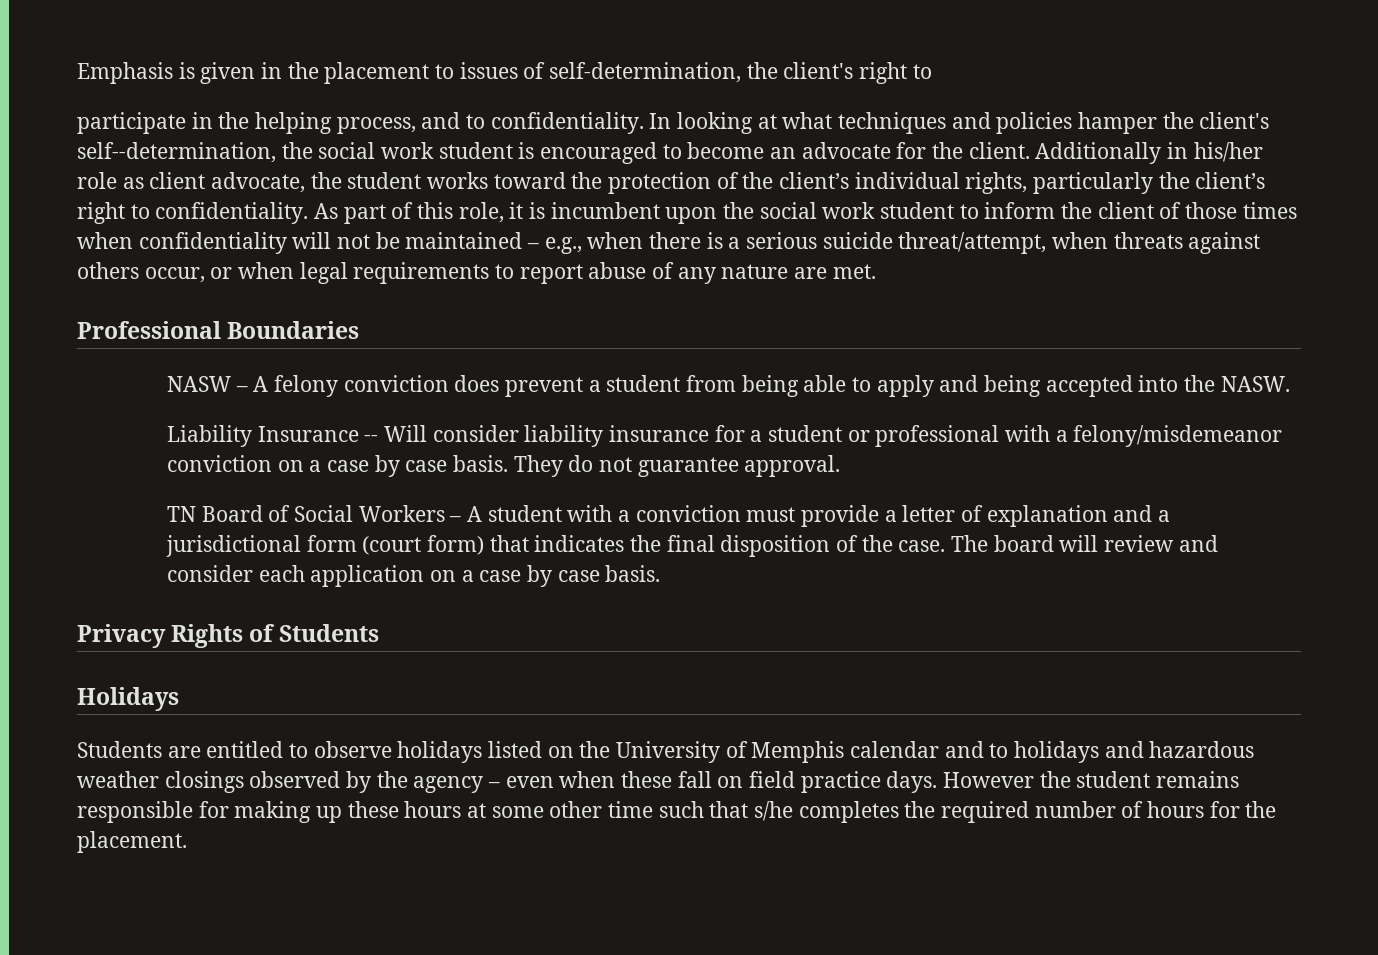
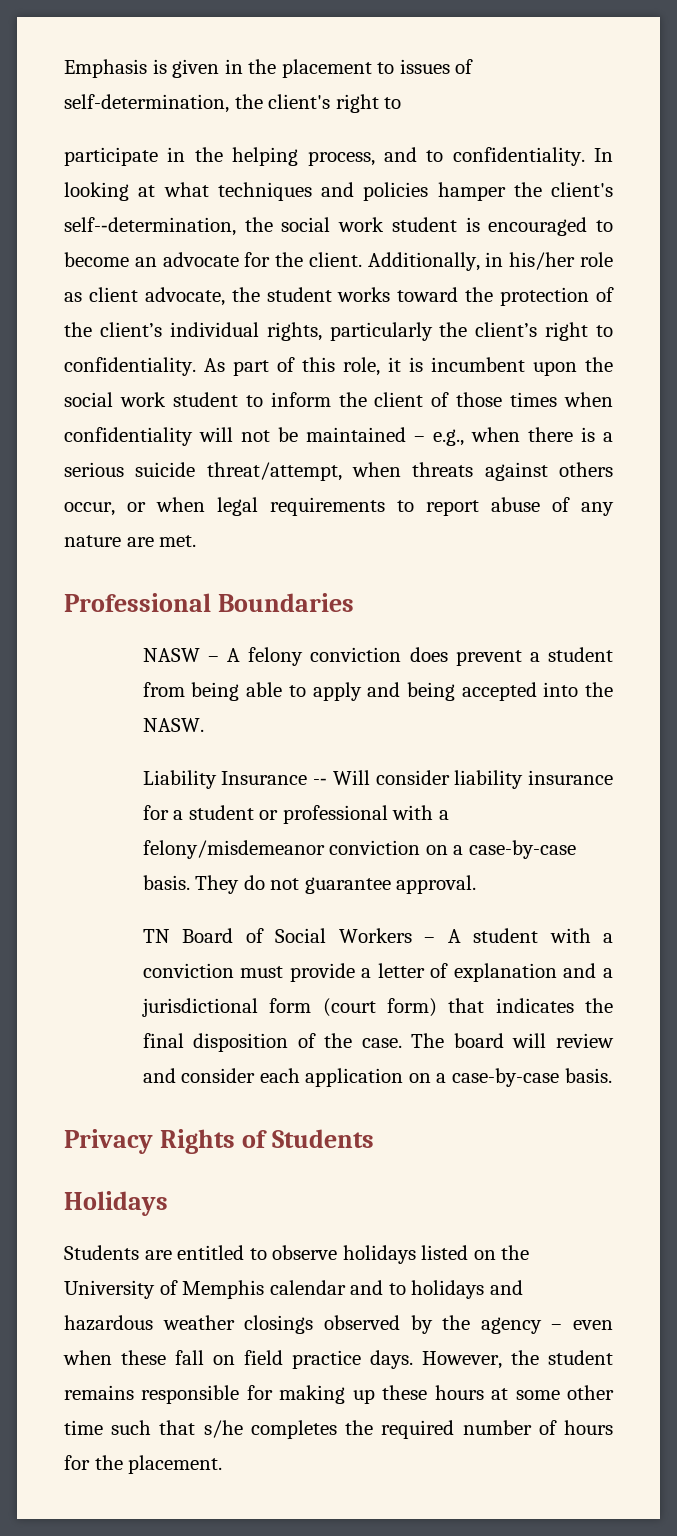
[1035,142,1162,164] Additionally -> [367,252,480,271] Additionally,
[326,455,448,477] case by case -> [468,840,576,859] case-by-case
[479,565,600,587] case by case -> [451,1068,559,1087] case-by-case
[943,772,1035,788] However -> [422,1351,502,1369] However,

